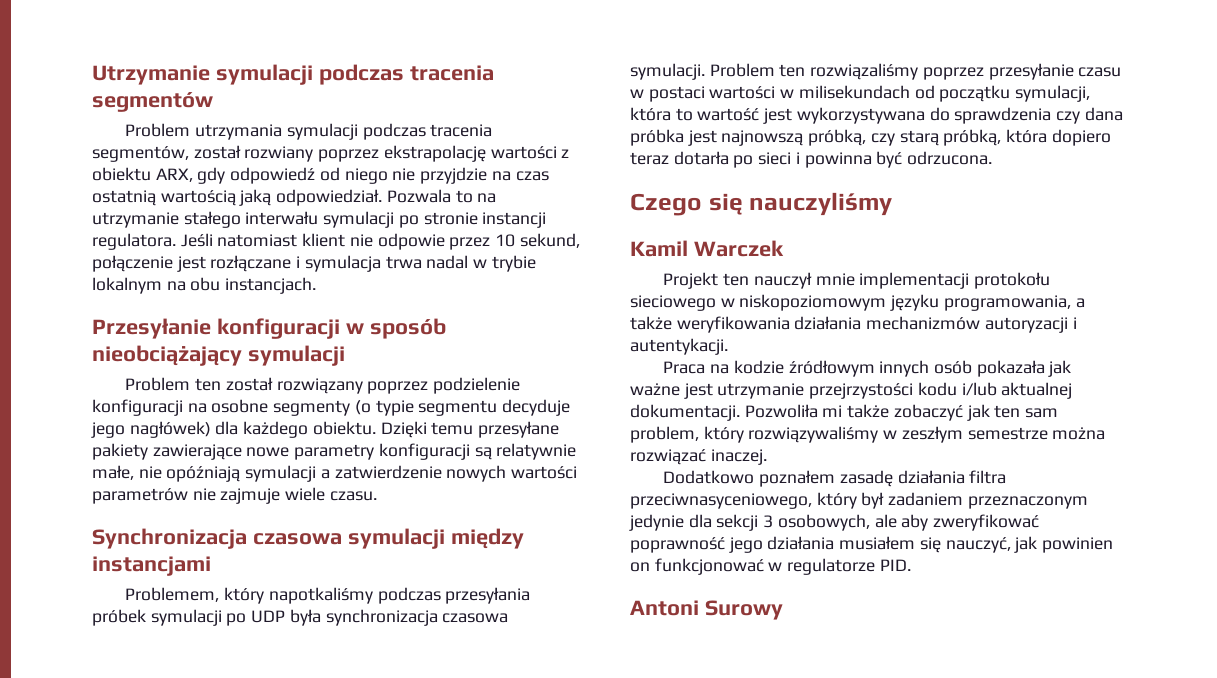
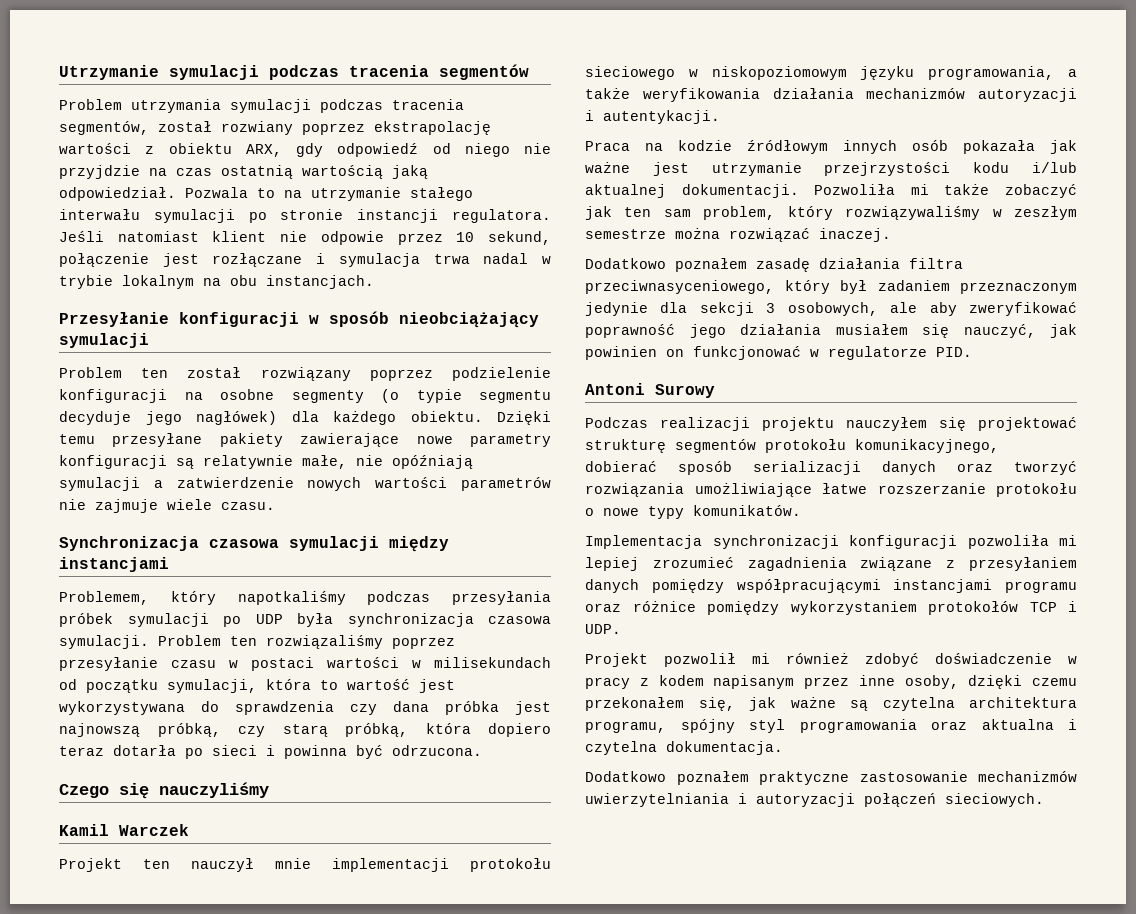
(783, 610) none -> [585,417,1077,431] [585,439,999,453] [585,461,1077,475] [585,483,1077,497] [585,505,801,519] [585,535,1077,549] [585,557,1077,571] [585,579,1077,593] [585,601,1077,615] [585,624,621,634] [585,653,1077,667] [585,675,1077,689] [585,697,1077,711] [585,719,1077,733] [585,741,783,755] [585,771,1077,785] [585,793,1044,807] // Podczas realizacji projektu nauczyłem się projektować strukturę segmentów protokołu komunikacyjnego, dobierać sposób serializacji danych oraz tworzyć rozwiązania umożliwiające łatwe rozszerzanie protokołu o nowe typy komunikatów. // Implementacja synchronizacji konfiguracji pozwoliła mi lepiej zrozumieć zagadnienia związane z przesyłaniem danych pomiędzy współpracującymi instancjami programu oraz różnice pomiędzy wykorzystaniem protokołów TCP i UDP. // Projekt pozwolił mi również zdobyć doświadczenie w pracy z kodem napisanym przez inne osoby, dzięki czemu przekonałem się, jak ważne są czytelna architektura programu, spójny styl programowania oraz aktualna i czytelna dokumentacja. // Dodatkowo poznałem praktyczne zastosowanie mechanizmów uwierzytelniania i autoryzacji połączeń sieciowych.

